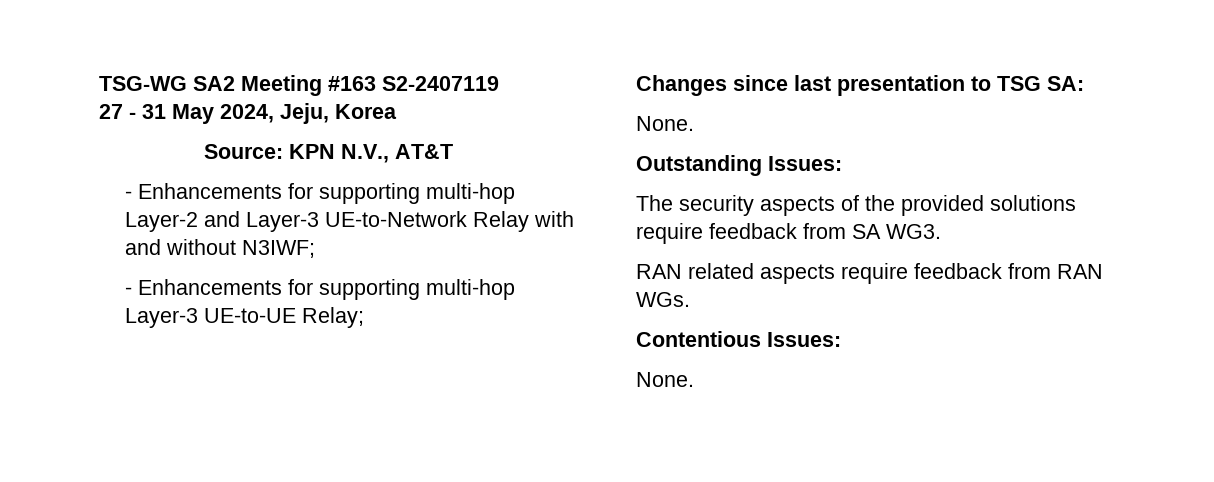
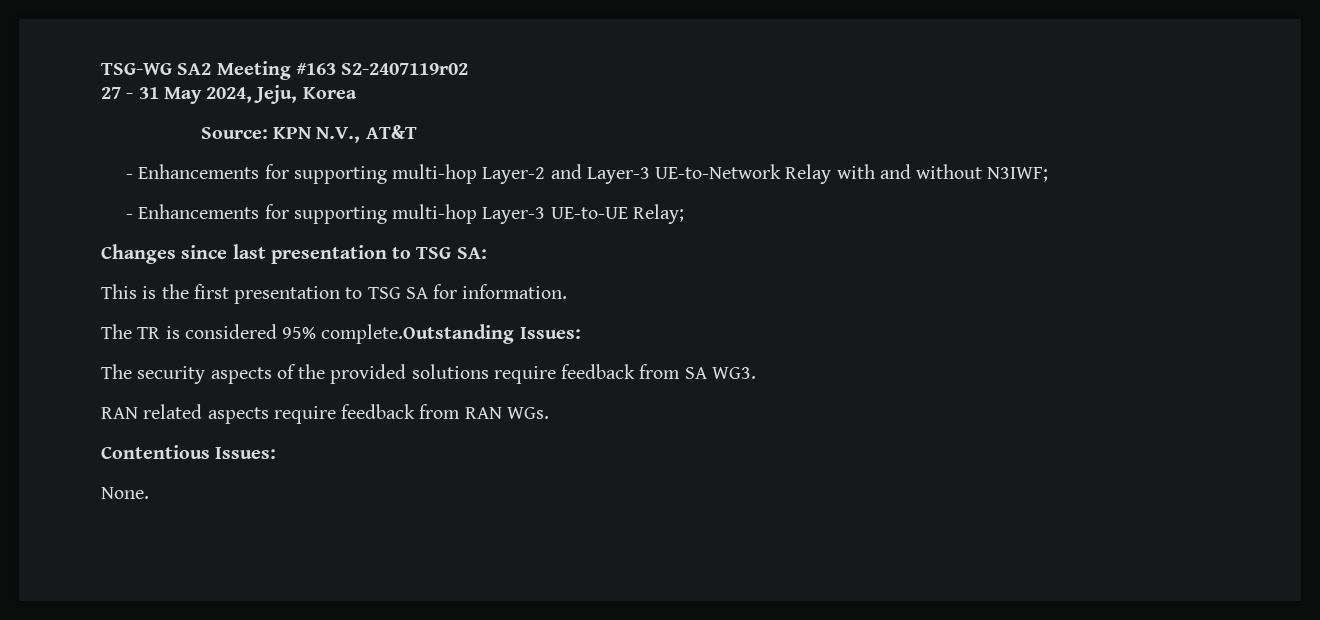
[382,76,499,91] S2-2407119 -> [341,63,469,75] S2-2407119r02
[636,116,694,131] [636,155,762,176] None. // Outstanding -> [101,284,568,304] [101,324,515,344] This is the first presentation to TSG SA for information. // The TR is considered 95% complete.Outstanding

